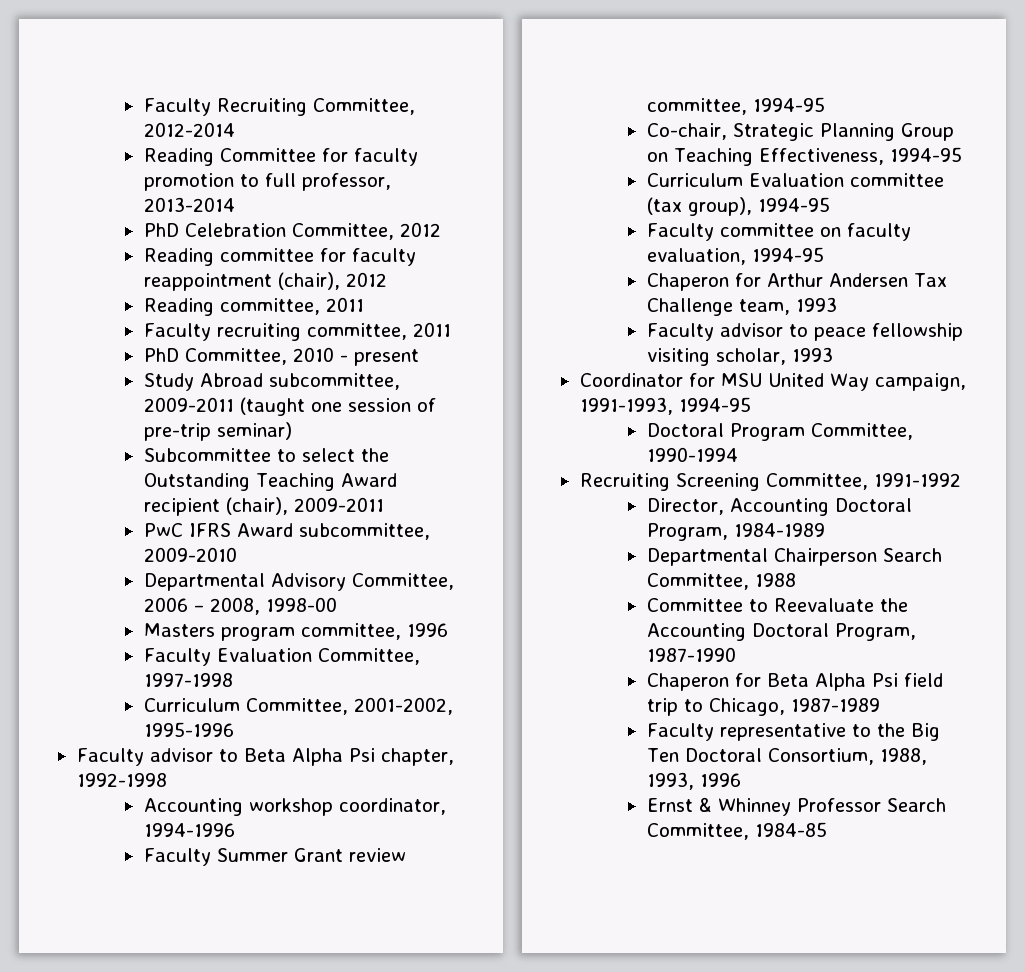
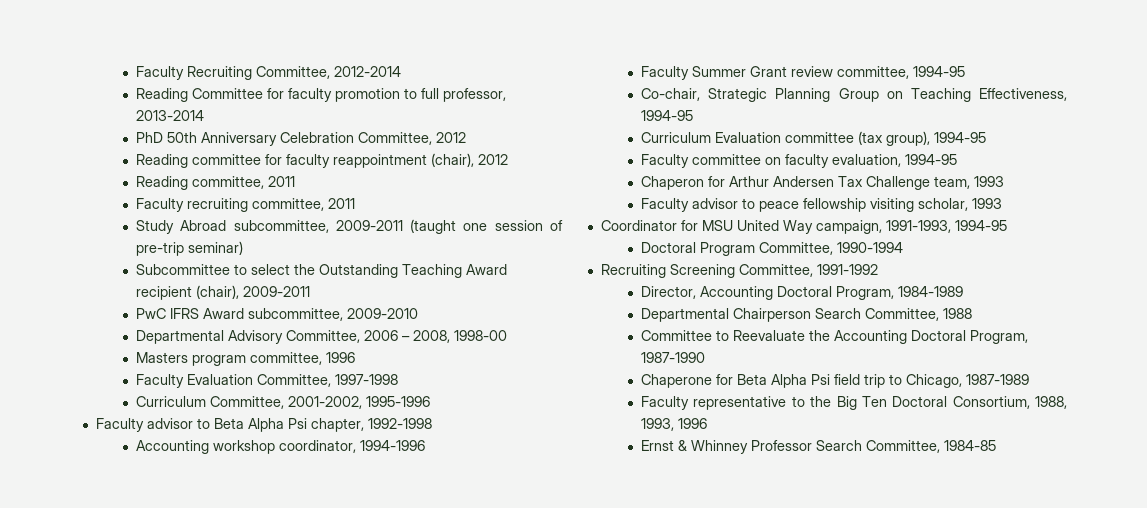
(179, 230) none -> [167,132,278,146] 50th Anniversary
[143,347,419,366] // PhD Committee, 2010 - present -> (356, 203) none
[646,673,729,691] Chaperon -> [641,374,713,388] Chaperone

